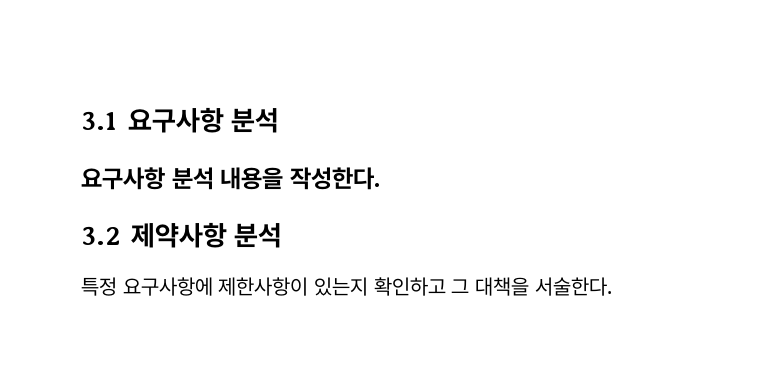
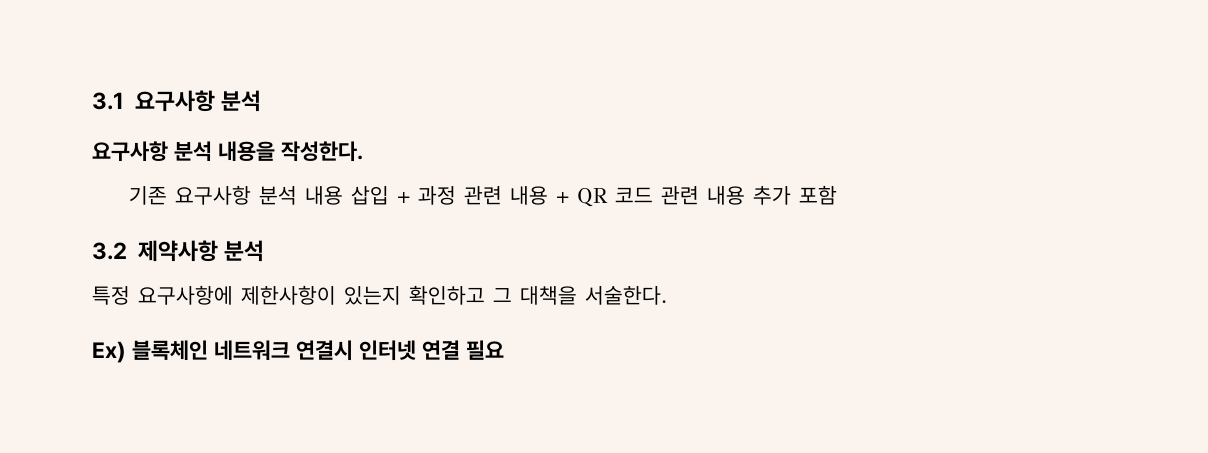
(380, 178) none -> [129,185,838,207] // 기존 요구사항 분석 내용 삽입 + 과정 관련 내용 + QR 코드 관련 내용 추가 포함
(612, 286) none -> [92,340,504,363] // Ex) 블록체인 네트워크 연결시 인터넷 연결 필요

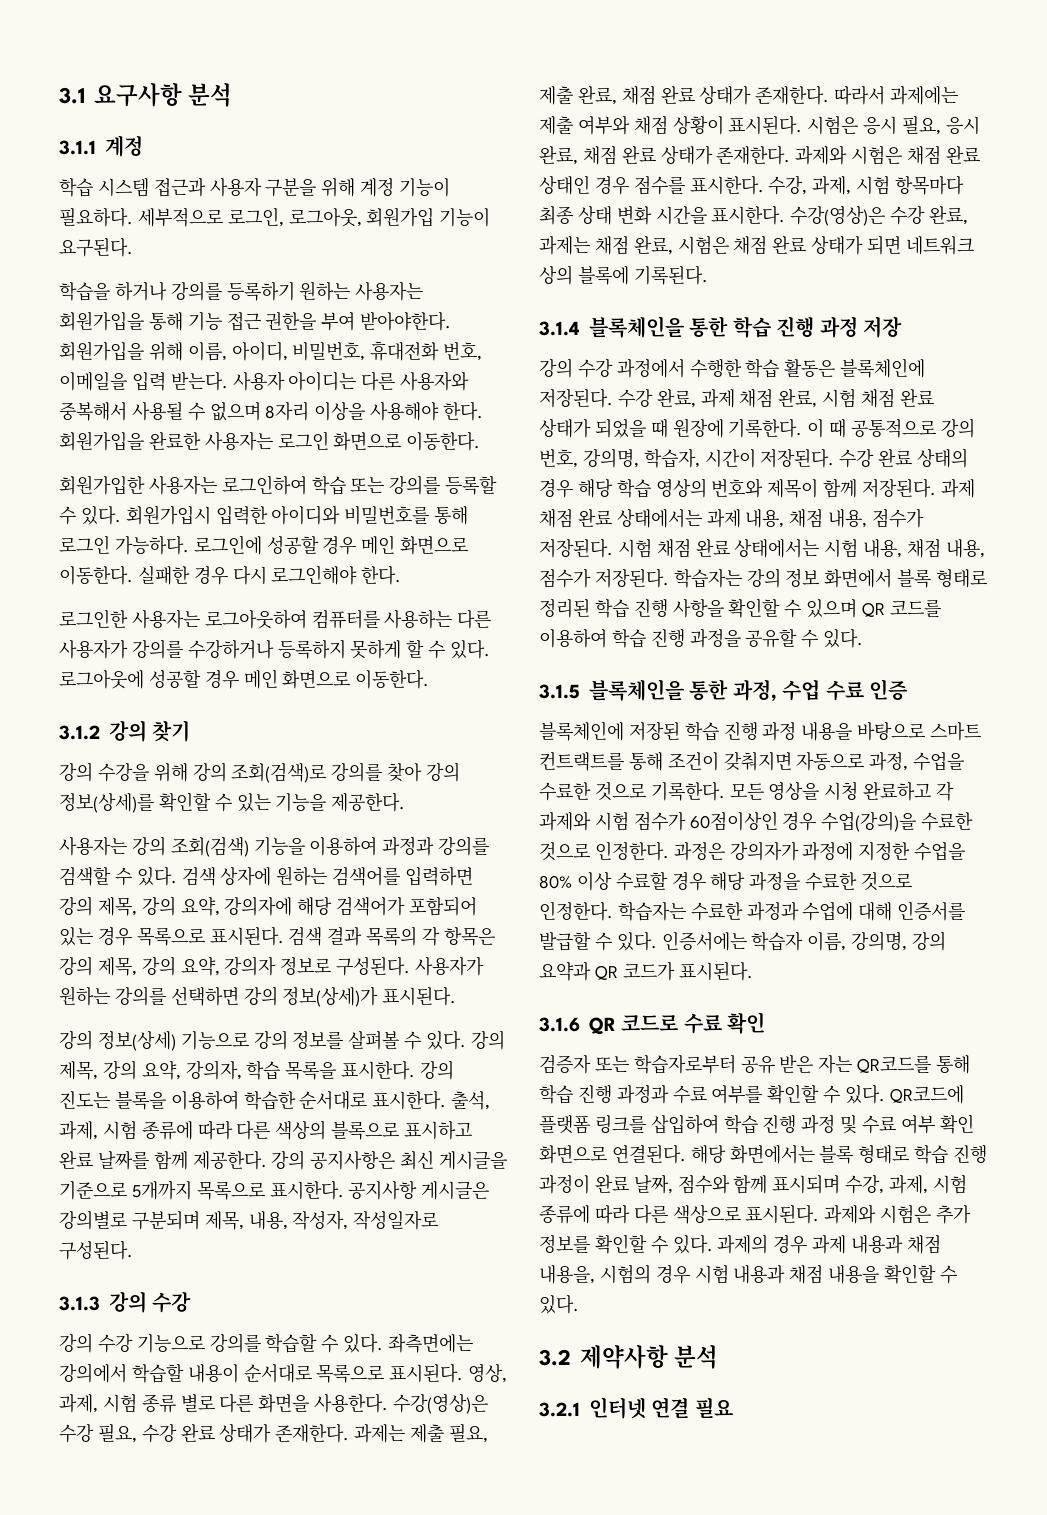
[92,141,363,162] [129,185,838,207] [92,240,264,262] [92,285,667,305] [92,340,353,363] 요구사항 분석 내용을 작성한다. // 기존 요구사항 분석 내용 삽입 + 과정 관련 내용 + QR 코드 관련 내용 추가 포함 // 3.2 제약사항 분석 // 특정 요구사항에 제한사항이 있는지 확인하고 그 대책을 서술한다. // Ex) 블록체인 네트워크 연결시 -> [59,135,143,157] [59,177,451,197] [59,207,491,227] [59,237,133,257] [59,281,424,301] [59,311,452,331] [59,341,483,361] [59,371,470,391] [59,401,484,421] [59,431,481,451] [59,475,498,495] [59,505,469,525] [59,535,469,555] [59,565,402,585] [59,609,492,629] [59,639,491,659] [59,669,430,689] [59,720,191,742] [59,762,461,783] [59,792,406,813] [59,836,490,857] [59,866,474,886] [59,896,478,916] [59,926,495,946] [59,956,485,976] [59,986,457,1007] [59,1030,505,1051] [59,1060,455,1080] [59,1090,491,1110] [59,1120,473,1140] [59,1150,508,1170] [59,1180,490,1200] [59,1210,439,1230] [59,1240,133,1260] [59,1291,192,1313] [59,1333,474,1353] [59,1363,508,1383] [59,1393,489,1414] [59,1423,488,1443] [539,85,959,105] [539,115,980,135] [539,145,980,165] [539,175,965,195] [539,205,969,226] [539,236,974,255] [539,265,708,285] [539,316,902,338] [539,358,926,378] [539,388,934,408] [539,418,975,438] [539,448,969,468] [539,478,975,498] [539,509,925,528] [539,538,985,558] [539,568,988,588] [539,598,941,618] [539,628,864,648] [539,679,907,701] [539,721,982,741] [539,751,965,771] [539,781,955,801] [539,811,974,832] [539,841,966,861] [539,871,913,891] [539,901,966,921] [539,931,947,951] [539,961,753,981] [539,1012,766,1035] [539,1054,971,1074] [539,1084,964,1104] [539,1114,974,1134] [539,1144,988,1164] [539,1174,967,1194] [539,1204,972,1224] [539,1234,941,1254] [539,1264,957,1284] [539,1294,579,1314] [539,1345,719,1369] [539,1402,580,1417] 3.1.1 계정 // 학습 시스템 접근과 사용자 구분을 위해 계정 기능이 필요하다. 세부적으로 로그인, 로그아웃, 회원가입 기능이 요구된다. // 학습을 하거나 강의를 등록하기 원하는 사용자는 회원가입을 통해 기능 접근 권한을 부여 받아야한다. 회원가입을 위해 이름, 아이디, 비밀번호, 휴대전화 번호, 이메일을 입력 받는다. 사용자 아이디는 다른 사용자와 중복해서 사용될 수 없으며 8자리 이상을 사용해야 한다. 회원가입을 완료한 사용자는 로그인 화면으로 이동한다. // 회원가입한 사용자는 로그인하여 학습 또는 강의를 등록할 수 있다. 회원가입시 입력한 아이디와 비밀번호를 통해 로그인 가능하다. 로그인에 성공할 경우 메인 화면으로 이동한다. 실패한 경우 다시 로그인해야 한다. // 로그인한 사용자는 로그아웃하여 컴퓨터를 사용하는 다른 사용자가 강의를 수강하거나 등록하지 못하게 할 수 있다. 로그아웃에 성공할 경우 메인 화면으로 이동한다. // 3.1.2 강의 찾기 // 강의 수강을 위해 강의 조회(검색)로 강의를 찾아 강의 정보(상세)를 확인할 수 있는 기능을 제공한다. // 사용자는 강의 조회(검색) 기능을 이용하여 과정과 강의를 검색할 수 있다. 검색 상자에 원하는 검색어를 입력하면 강의 제목, 강의 요약, 강의자에 해당 검색어가 포함되어 있는 경우 목록으로 표시된다. 검색 결과 목록의 각 항목은 강의 제목, 강의 요약, 강의자 정보로 구성된다. 사용자가 원하는 강의를 선택하면 강의 정보(상세)가 표시된다. // 강의 정보(상세) 기능으로 강의 정보를 살펴볼 수 있다. 강의 제목, 강의 요약, 강의자, 학습 목록을 표시한다. 강의 진도는 블록을 이용하여 학습한 순서대로 표시한다. 출석, 과제, 시험 종류에 따라 다른 색상의 블록으로 표시하고 완료 날짜를 함께 제공한다. 강의 공지사항은 최신 게시글을 기준으로 5개까지 목록으로 표시한다. 공지사항 게시글은 강의별로 구분되며 제목, 내용, 작성자, 작성일자로 구성된다. // 3.1.3 강의 수강 // 강의 수강 기능으로 강의를 학습할 수 있다. 좌측면에는 강의에서 학습할 내용이 순서대로 목록으로 표시된다. 영상, 과제, 시험 종류 별로 다른 화면을 사용한다. 수강(영상)은 수강 필요, 수강 완료 상태가 존재한다. 과제는 제출 필요, 제출 완료, 채점 완료 상태가 존재한다. 따라서 과제에는 제출 여부와 채점 상황이 표시된다. 시험은 응시 필요, 응시 완료, 채점 완료 상태가 존재한다. 과제와 시험은 채점 완료 상태인 경우 점수를 표시한다. 수강, 과제, 시험 항목마다 최종 상태 변화 시간을 표시한다. 수강(영상)은 수강 완료, 과제는 채점 완료, 시험은 채점 완료 상태가 되면 네트워크 상의 블록에 기록된다. // 3.1.4 블록체인을 통한 학습 진행 과정 저장 // 강의 수강 과정에서 수행한 학습 활동은 블록체인에 저장된다. 수강 완료, 과제 채점 완료, 시험 채점 완료 상태가 되었을 때 원장에 기록한다. 이 때 공통적으로 강의 번호, 강의명, 학습자, 시간이 저장된다. 수강 완료 상태의 경우 해당 학습 영상의 번호와 제목이 함께 저장된다. 과제 채점 완료 상태에서는 과제 내용, 채점 내용, 점수가 저장된다. 시험 채점 완료 상태에서는 시험 내용, 채점 내용, 점수가 저장된다. 학습자는 강의 정보 화면에서 블록 형태로 정리된 학습 진행 사항을 확인할 수 있으며 QR 코드를 이용하여 학습 진행 과정을 공유할 수 있다. // 3.1.5 블록체인을 통한 과정, 수업 수료 인증 // 블록체인에 저장된 학습 진행 과정 내용을 바탕으로 스마트 컨트랙트를 통해 조건이 갖춰지면 자동으로 과정, 수업을 수료한 것으로 기록한다. 모든 영상을 시청 완료하고 각 과제와 시험 점수가 60점이상인 경우 수업(강의)을 수료한 것으로 인정한다. 과정은 강의자가 과정에 지정한 수업을 80% 이상 수료할 경우 해당 과정을 수료한 것으로 인정한다. 학습자는 수료한 과정과 수업에 대해 인증서를 발급할 수 있다. 인증서에는 학습자 이름, 강의명, 강의 요약과 QR 코드가 표시된다. // 3.1.6 QR 코드로 수료 확인 // 검증자 또는 학습자로부터 공유 받은 자는 QR코드를 통해 학습 진행 과정과 수료 여부를 확인할 수 있다. QR코드에 플랫폼 링크를 삽입하여 학습 진행 과정 및 수료 여부 확인 화면으로 연결된다. 해당 화면에서는 블록 형태로 학습 진행 과정이 완료 날짜, 점수와 함께 표시되며 수강, 과제, 시험 종류에 따라 다른 색상으로 표시된다. 과제와 시험은 추가 정보를 확인할 수 있다. 과제의 경우 과제 내용과 채점 내용을, 시험의 경우 시험 내용과 채점 내용을 확인할 수 있다. // 3.2 제약사항 분석 // 3.2.1

